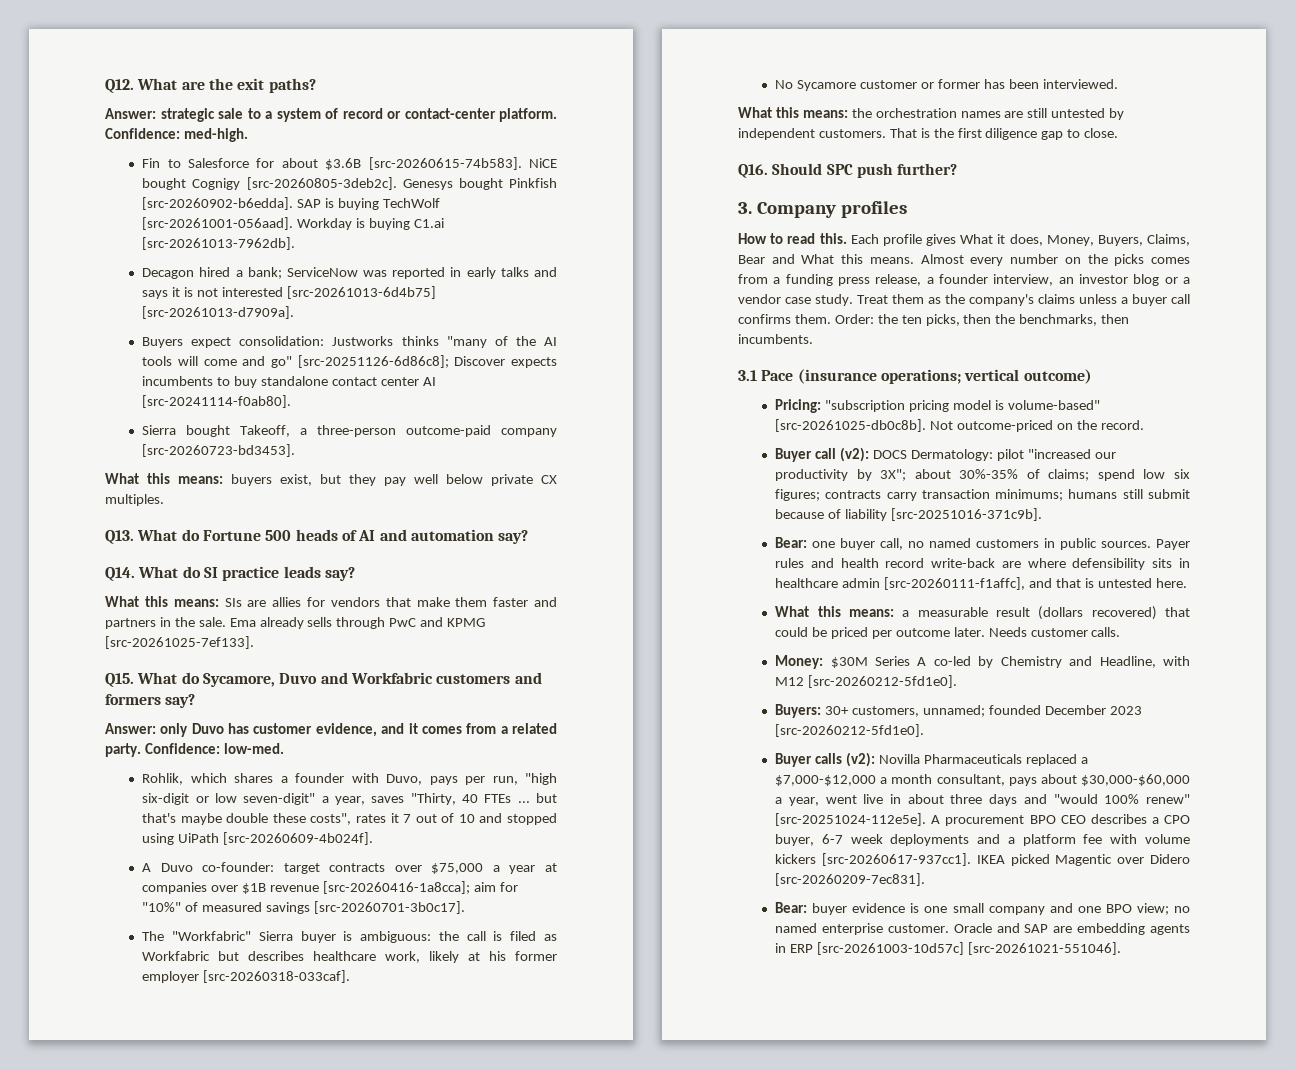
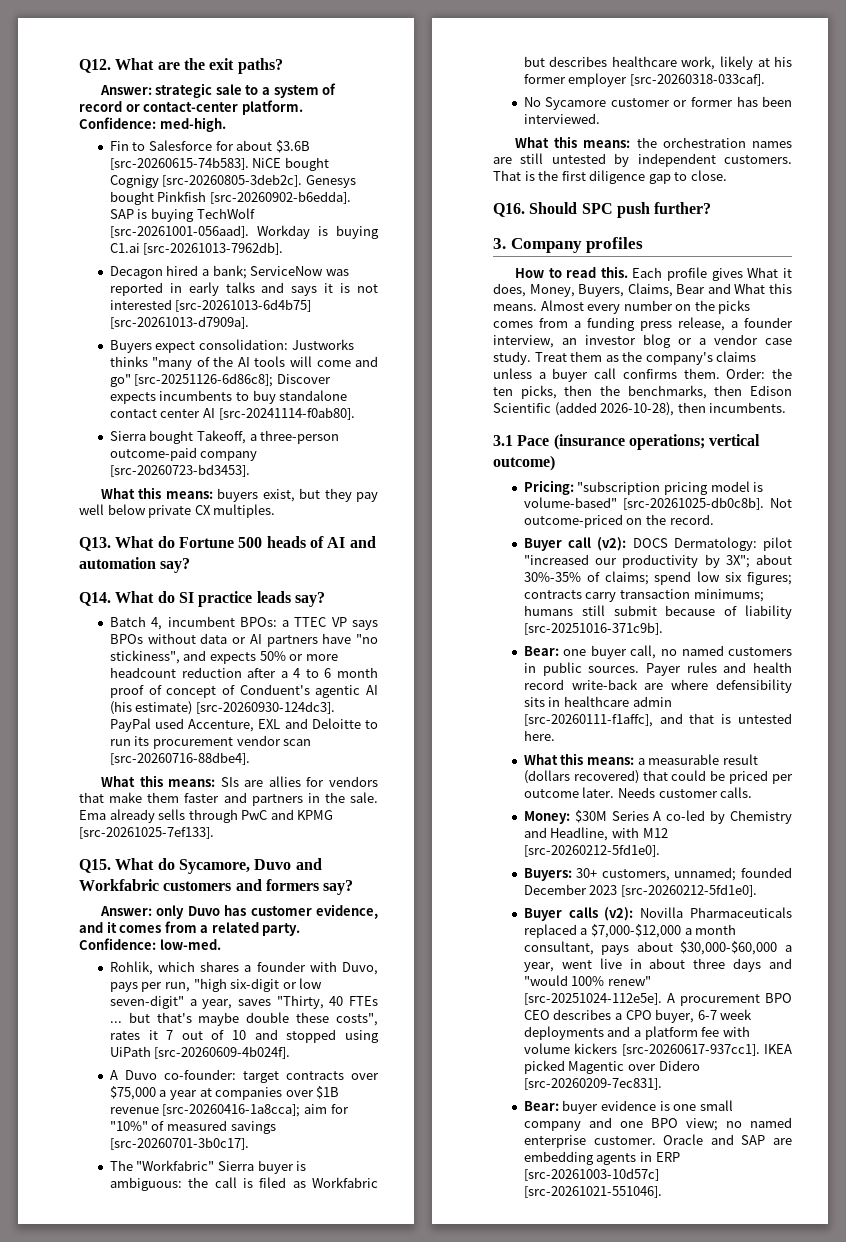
(355, 574) none -> [109,616,378,630] [109,633,378,647] [109,650,338,664] [109,667,378,678] [109,684,379,698] [109,701,335,715] [109,718,379,732] [109,735,312,749] [109,752,250,765] // Batch 4, incumbent BPOs: a TTEC VP says BPOs without data or AI partners have "no stickiness", and expects 50% or more headcount reduction after a 4 to 6 month proof of concept of Conduent's agentic AI (his estimate) [src-20260930-124dc3]. PayPal used Accenture, EXL and Deloitte to run its procurement vendor scan [src-20260716-88dbe4].
(1130, 319) none -> [750,385,792,396] [493,402,706,416] Edison Scientific (added 2026-10-28), then

